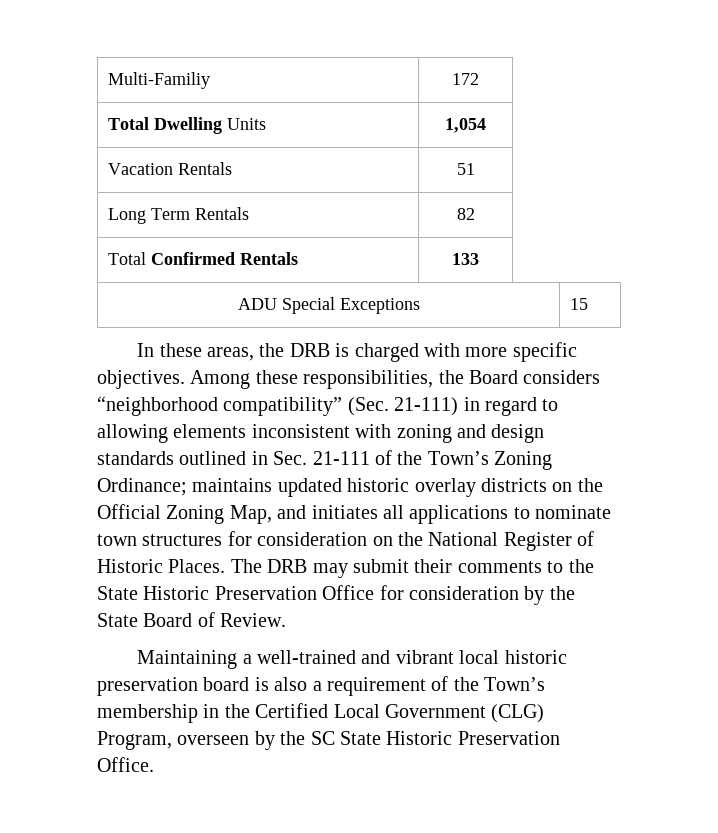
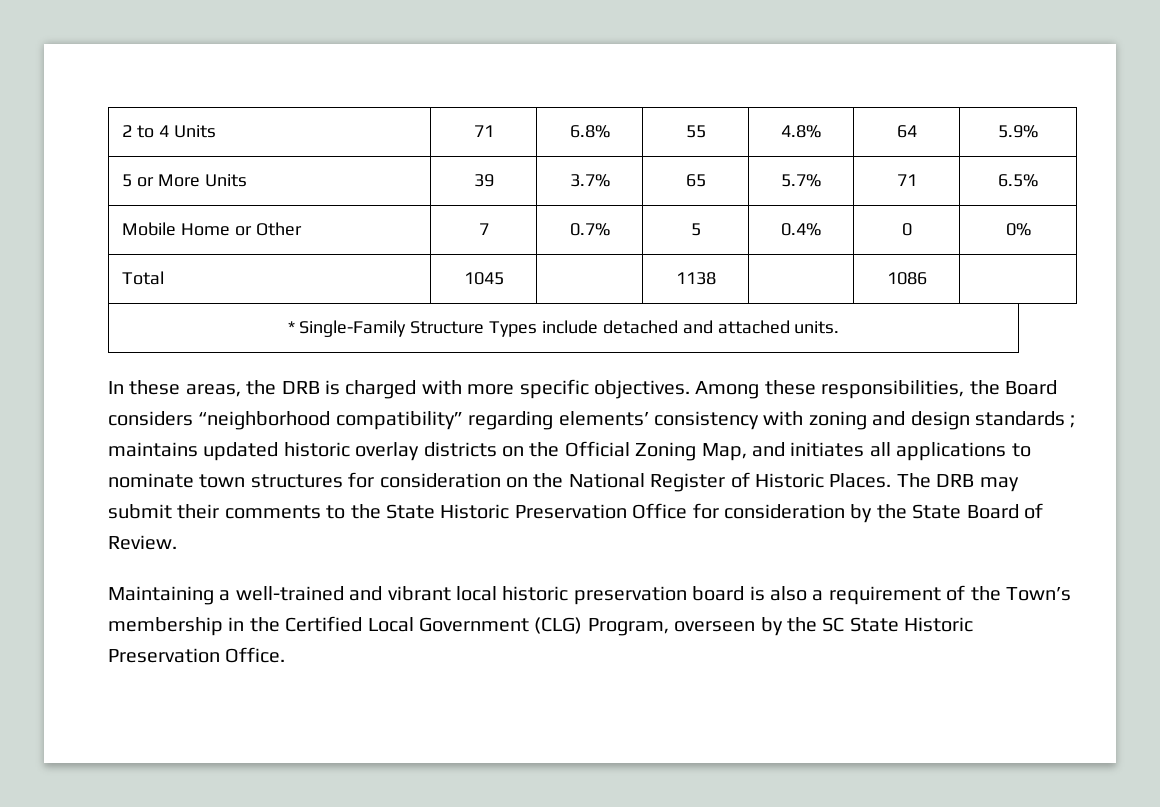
[107,72,210,89] [452,73,479,85] [107,117,266,134] [445,118,486,133] [107,162,232,175] [456,163,475,175] [107,207,249,224] [456,208,475,220] [107,252,298,265] [452,253,479,265] [237,297,420,314] [569,298,588,310] Multi-Familiy | 172 // Total Dwelling Units | 1,054 // Vacation Rentals | 51 // Long Term Rentals | 82 // Total Confirmed Rentals | 133 // ADU Special Exceptions | 15 -> [122,125,216,138] [473,125,494,137] [569,125,610,138] [685,125,706,138] [781,125,821,138] [896,125,917,138] [998,125,1038,138] [122,174,247,187] [473,174,494,187] [569,174,610,187] [685,174,706,187] [781,174,821,187] [896,174,917,186] [998,174,1038,187] [122,222,302,236] [478,223,489,235] [569,223,610,236] [690,223,701,236] [781,223,821,236] [901,223,912,236] [1005,223,1031,236] [122,271,165,285] [463,272,504,285] [675,272,716,285] [886,272,927,285] [287,320,840,337] 2 to 4 Units | 71 | 6.8% | 55 | 4.8% | 64 | 5.9% // 5 or More Units | 39 | 3.7% | 65 | 5.7% | 71 | 6.5% // Mobile Home or Other | 7 | 0.7% | 5 | 0.4% | 0 | 0% // Total | 1045 | | 1138 | | 1086 | // * Single-Family Structure Types include detached and attached units.
[347,397,559,416] [97,424,350,443] (Sec. 21-111) in regard to allowing elements inconsistent -> [468,411,759,430] regarding elements’ consistency
[179,450,553,470] [97,478,187,496] outlined in Sec. 21-111 of the Town’s Zoning Ordinance; -> [1070,415,1076,428] ;

